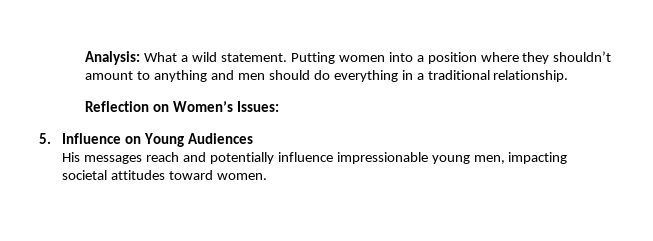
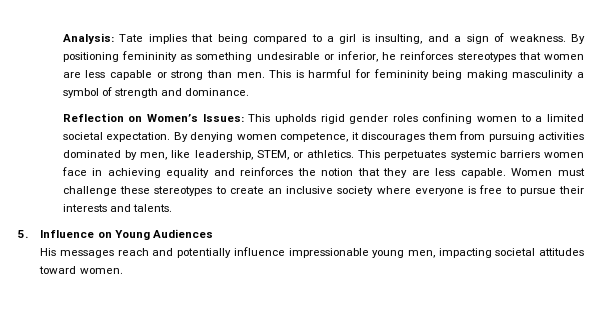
[144,51,612,64] [85,70,569,82] [85,101,280,112] What a wild statement. Putting women into a position where they shouldn’t amount to anything and men should do everything in a traditional relationship. // Reflection on Women’s Issues: -> [119,33,586,44] [62,51,584,62] [62,69,584,80] [62,87,250,98] [62,113,584,124] [62,131,585,142] [62,150,584,160] [61,167,585,178] [62,185,584,196] [62,204,173,212] Tate implies that being compared to a girl is insulting, and a sign of weakness. By positioning femininity as something undesirable or inferior, he reinforces stereotypes that women are less capable or strong than men. This is harmful for femininity being making masculinity a symbol of strength and dominance. // Reflection on Women’s Issues: This upholds rigid gender roles confining women to a limited societal expectation. By denying women competence, it discourages them from pursuing activities dominated by men, like leadership, STEM, or athletics. This perpetuates systemic barriers women face in achieving equality and reinforces the notion that they are less capable. Women must challenge these stereotypes to create an inclusive society where everyone is free to pursue their interests and talents.

